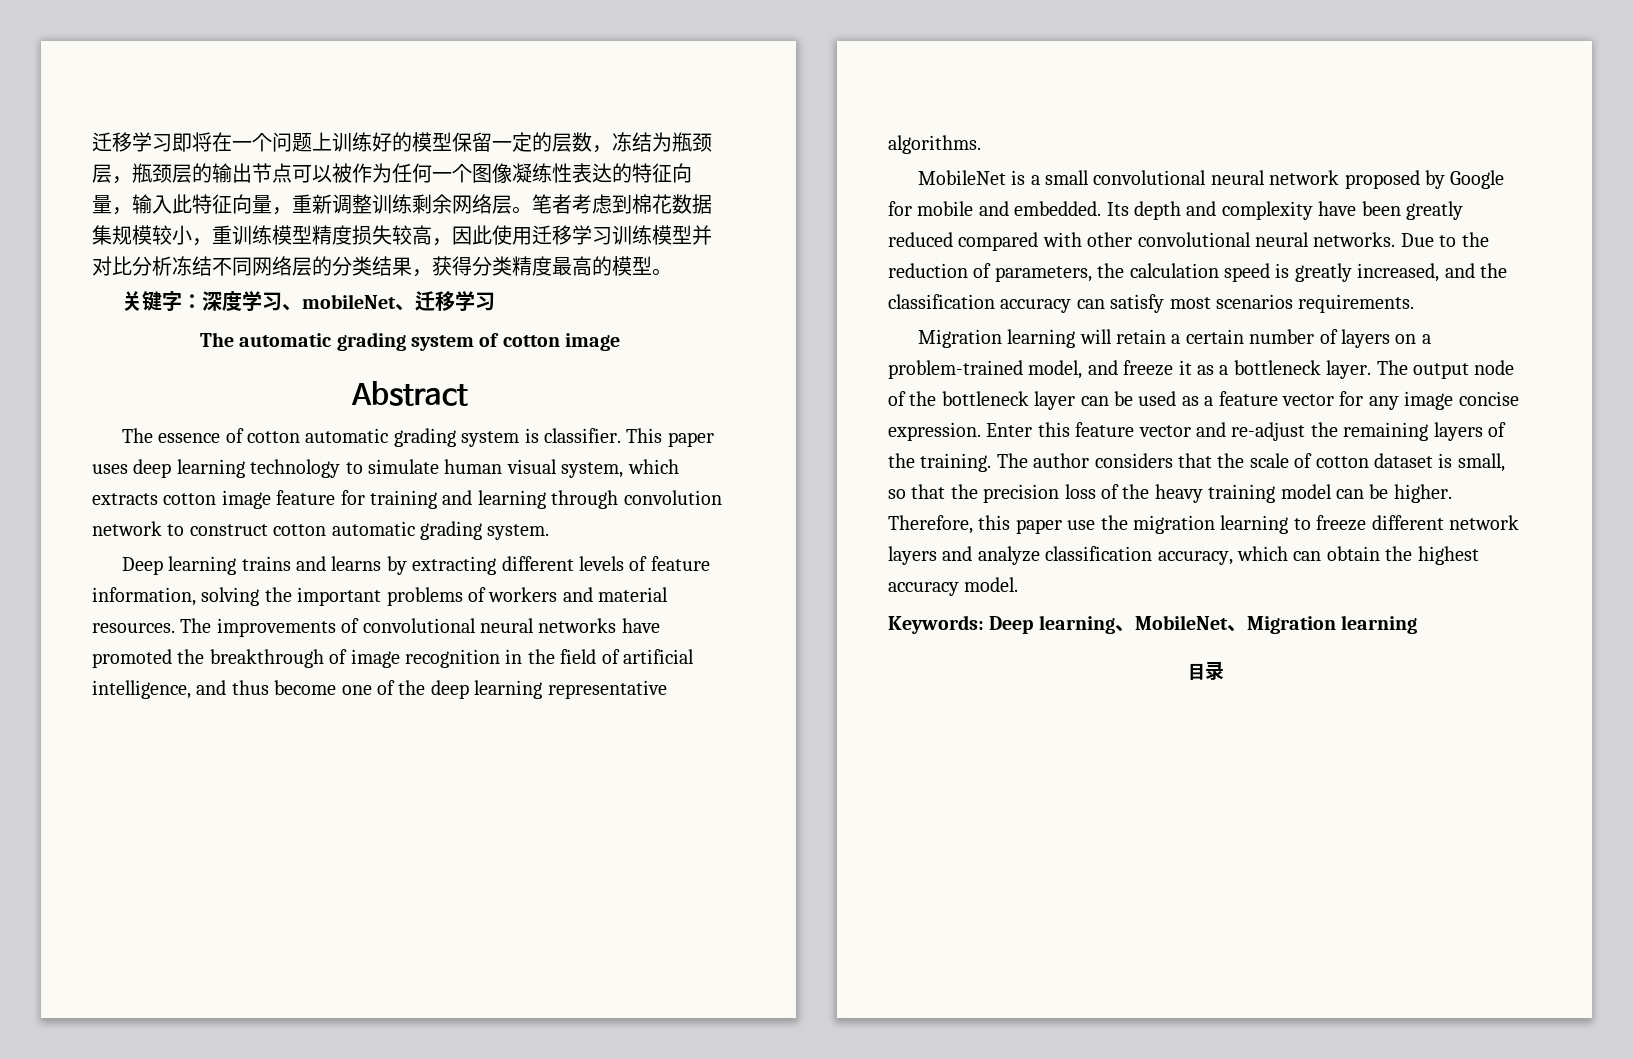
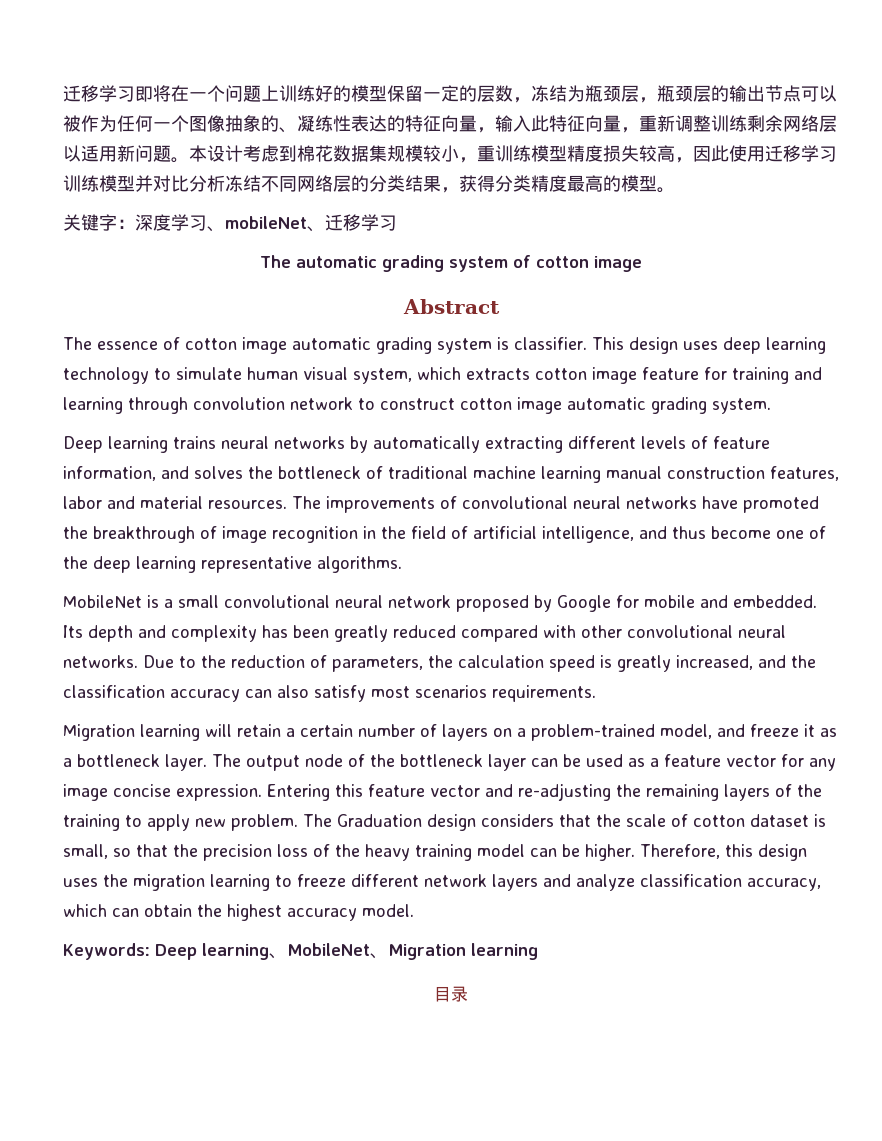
(512, 173) none -> [225,115,297,133] 抽象的、
[512,194,572,214] 。笔者 -> [63,145,243,163] 以适用新问题。本设计
(300, 437) none -> [242,337,287,354] image
[667,432,714,447] paper -> [629,337,678,354] design
(327, 530) none -> [517,397,562,414] image
[295,556,407,575] and learns by -> [221,436,480,453] neural networks by automatically
[201,587,558,606] solving the important problems of workers -> [161,466,839,483] [63,496,102,509] and solves the bottleneck of traditional machine learning manual construction features, labor
[1318,201,1357,216] have -> [262,625,288,638] has
(1105, 304) none -> [277,685,309,698] also
[986,423,1033,437] Enter -> [267,784,330,801] Entering
[1231,422,1306,441] re-adjust -> [518,783,611,801] re-adjusting
[920,453,1090,472] training. The author -> [63,814,476,831] training to apply new problem. The Graduation design
[1015,519,1096,534] paper use -> [758,844,807,861] [63,878,98,887] design uses

